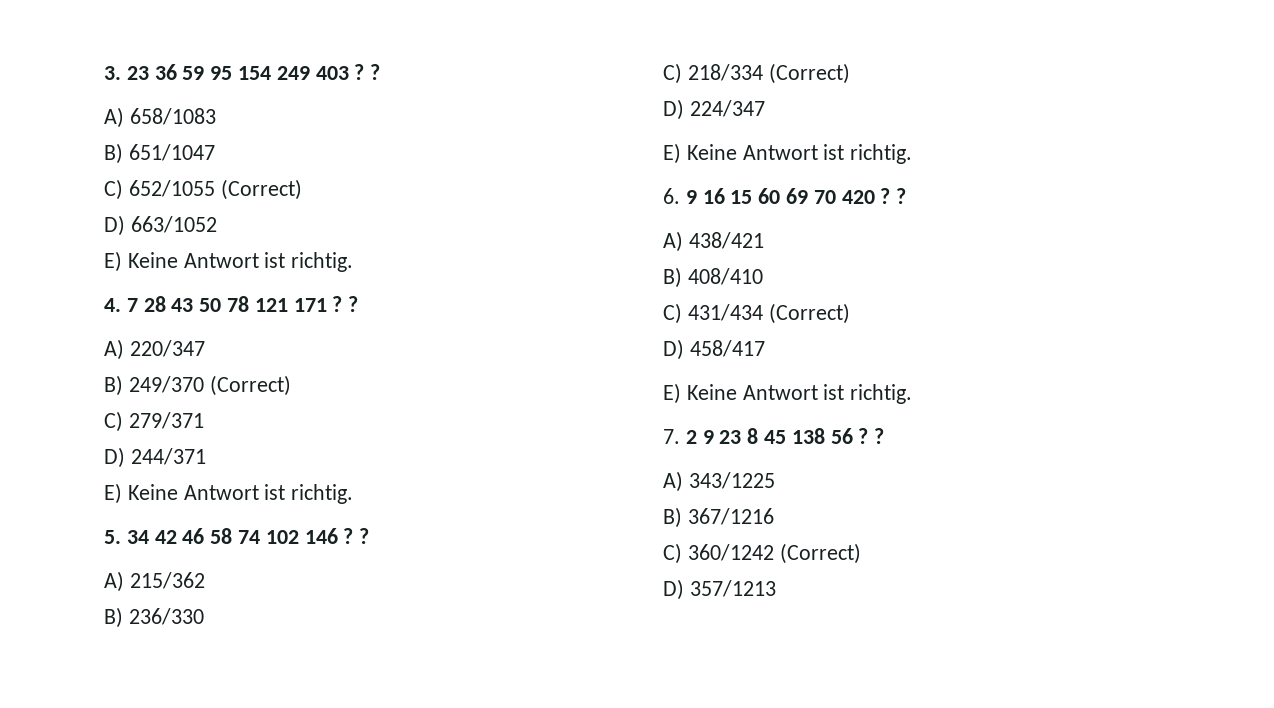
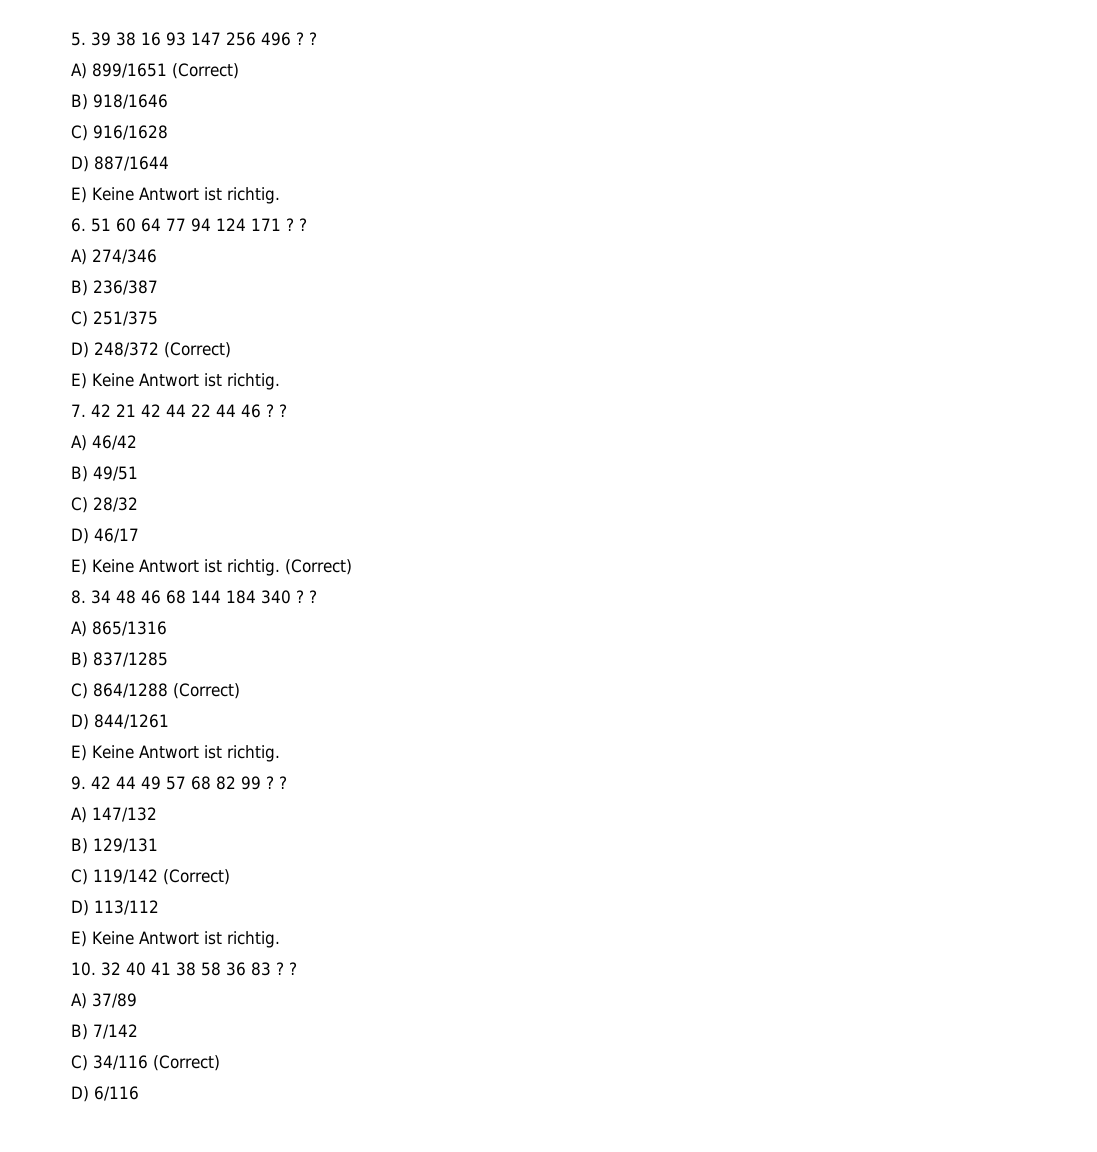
[104,64,381,80] [104,107,216,128] [104,143,215,164] [104,179,302,200] [104,215,217,236] [104,251,354,272] [104,296,359,312] [104,339,205,360] [104,375,291,396] [104,411,204,432] [104,447,206,468] [104,483,354,504] [104,528,370,544] [104,571,205,592] [104,607,204,628] [663,63,850,84] [663,99,765,120] 3. 23 36 59 95 154 249 403 ? ? // A) 658/1083 // B) 651/1047 // C) 652/1055 (Correct) // D) 663/1052 // E) Keine Antwort ist richtig. // 4. 7 28 43 50 78 121 171 ? ? // A) 220/347 // B) 249/370 (Correct) // C) 279/371 // D) 244/371 // E) Keine Antwort ist richtig. // 5. 34 42 46 58 74 102 146 ? ? // A) 215/362 // B) 236/330 // C) 218/334 (Correct) // D) 224/347 -> [71,32,317,46] [71,63,239,79] [71,94,168,110] [71,125,168,141] [71,156,169,172] 5. 39 38 16 93 147 256 496 ? ? // A) 899/1651 (Correct) // B) 918/1646 // C) 916/1628 // D) 887/1644
[685,188,907,204] [663,231,764,252] [663,267,763,288] [663,303,850,324] [663,339,765,360] 9 16 15 60 69 70 420 ? ? // A) 438/421 // B) 408/410 // C) 431/434 (Correct) // D) 458/417 -> [91,218,307,232] [71,249,157,265] [71,280,158,296] [71,311,158,327] [71,342,231,358] 51 60 64 77 94 124 171 ? ? // A) 274/346 // B) 236/387 // C) 251/375 // D) 248/372 (Correct)
[685,428,885,444] [663,471,775,492] [663,507,774,528] [663,543,861,564] [663,579,776,600] 2 9 23 8 45 138 56 ? ? // A) 343/1225 // B) 367/1216 // C) 360/1242 (Correct) // D) 357/1213 -> [91,404,287,418] [71,435,137,451] [71,466,138,482] [71,497,138,513] [71,528,139,544] [71,559,352,576] [71,590,317,604] [71,621,167,637] [71,652,168,668] [71,683,240,699] [71,714,169,730] [71,745,280,762] [71,776,287,790] [71,807,157,823] [71,838,158,854] [71,869,230,885] [71,900,159,916] [71,931,280,948] [71,962,297,976] [71,993,137,1009] [71,1024,138,1040] [71,1055,220,1071] [71,1086,139,1102] 42 21 42 44 22 44 46 ? ? // A) 46/42 // B) 49/51 // C) 28/32 // D) 46/17 // E) Keine Antwort ist richtig. (Correct) // 8. 34 48 46 68 144 184 340 ? ? // A) 865/1316 // B) 837/1285 // C) 864/1288 (Correct) // D) 844/1261 // E) Keine Antwort ist richtig. // 9. 42 44 49 57 68 82 99 ? ? // A) 147/132 // B) 129/131 // C) 119/142 (Correct) // D) 113/112 // E) Keine Antwort ist richtig. // 10. 32 40 41 38 58 36 83 ? ? // A) 37/89 // B) 7/142 // C) 34/116 (Correct) // D) 6/116

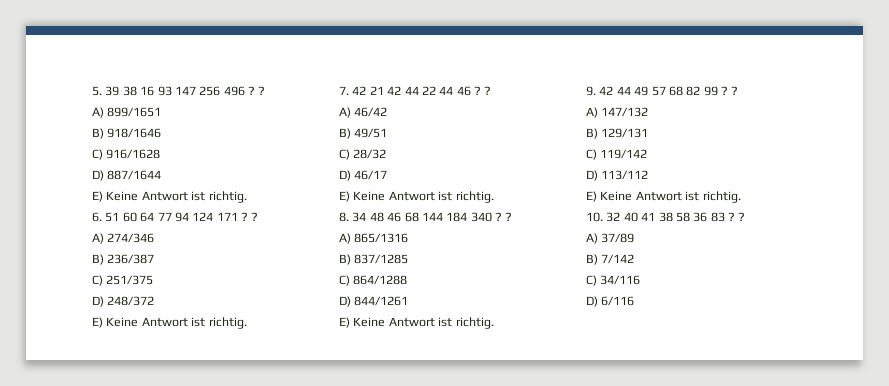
[172,63,239,79] (Correct) -> (162, 112) none
[164,342,231,358] (Correct) -> (155, 301) none
[284,559,352,575] (Correct) -> (494, 197) none
[173,683,240,699] (Correct) -> (408, 280) none
[163,869,230,885] (Correct) -> (648, 154) none
[153,1055,220,1071] (Correct) -> (641, 280) none

